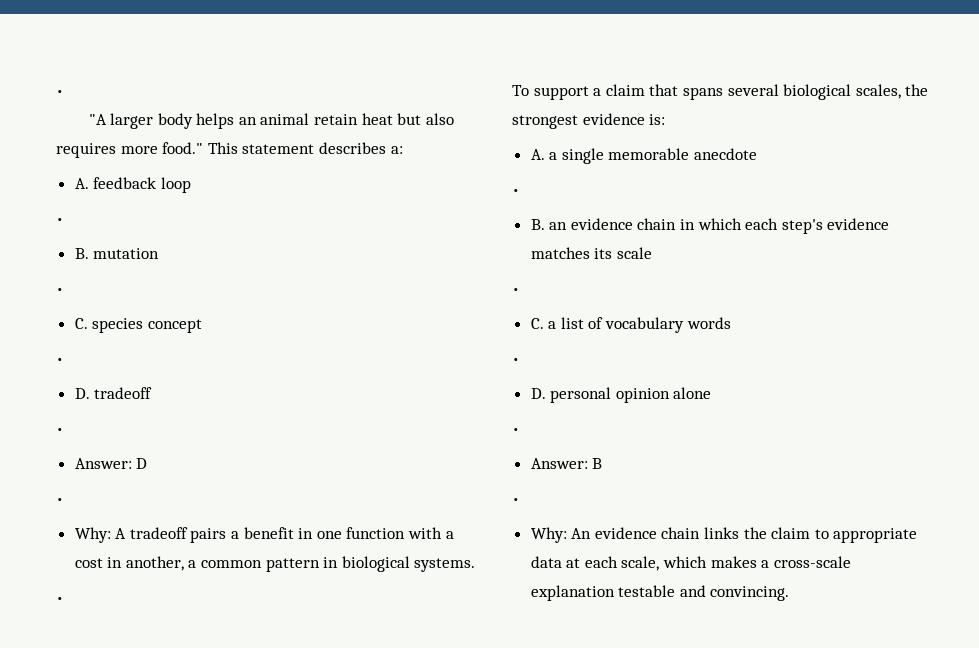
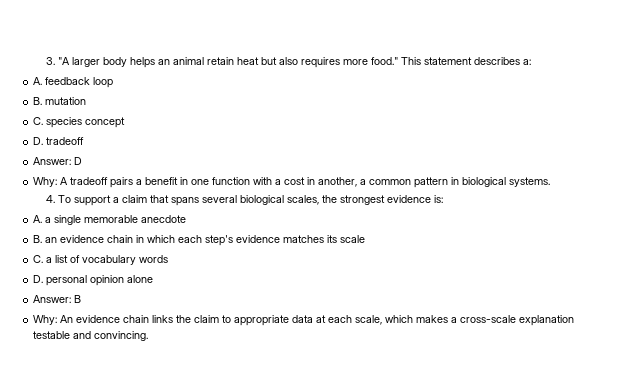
[56,90,64,96] • // -> [45,57,55,65] 3.
[56,218,64,224] // • -> (114, 82) none
[56,288,64,294] // • -> (87, 101) none
[56,358,64,364] // • -> (126, 122) none
[56,428,64,434] // • -> (85, 141) none
[56,498,64,504] // • -> (83, 161) none
[56,597,64,603] • // -> [45,195,55,203] 4.
[512,189,520,195] // • -> (187, 219) none
[512,288,520,294] // • -> (366, 239) none
[512,358,520,364] // • -> (169, 259) none
[512,428,520,434] // • -> (154, 279) none
[512,498,520,504] // • -> (82, 299) none

